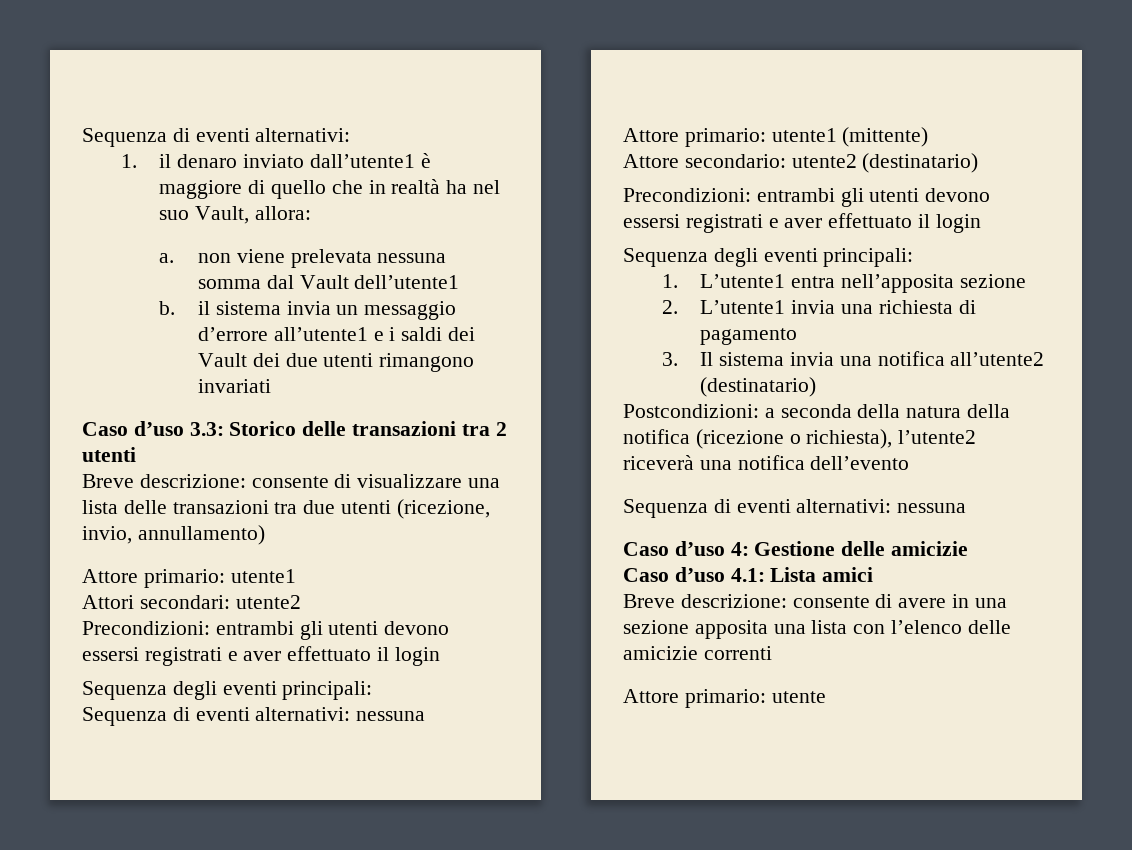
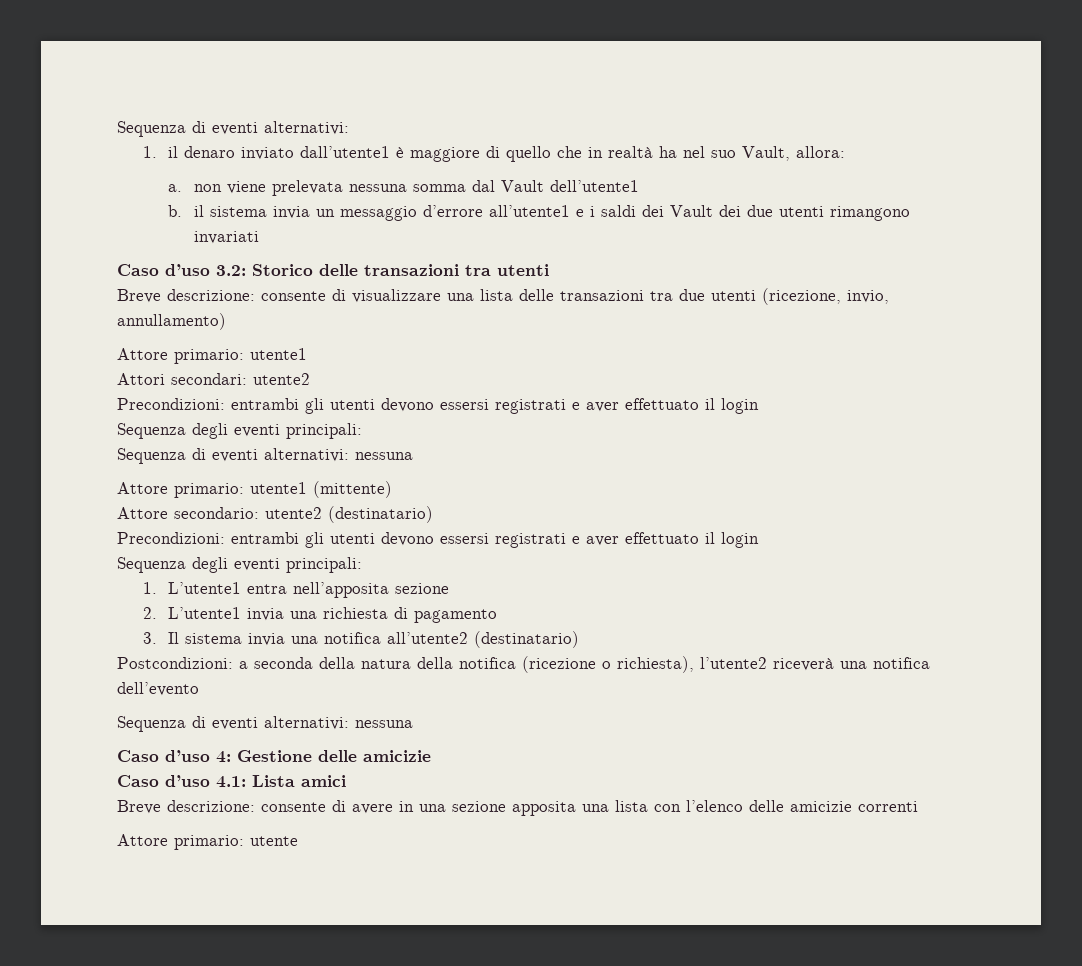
[189,422,224,436] 3.3: -> [216,265,246,276] 3.2:
[495,422,507,436] 2 -> (491, 270) none

